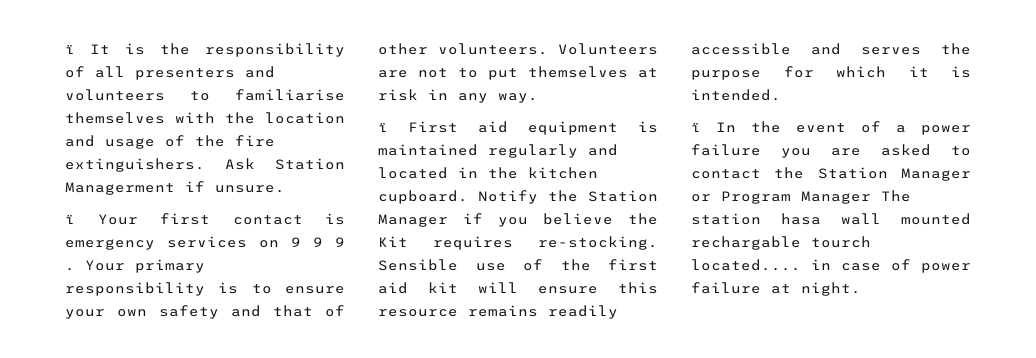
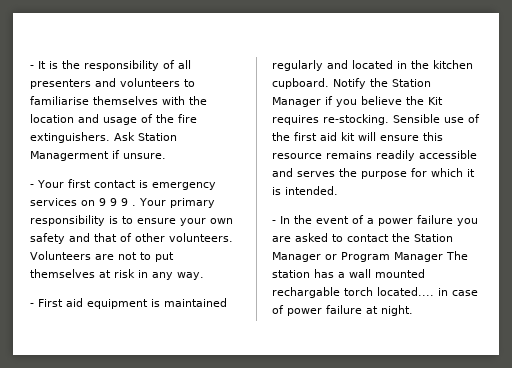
[65,44,75,54] ï -> [30,65,34,69] -
[65,214,75,224] ï -> [30,184,34,188] -
[378,122,388,132] ï -> [30,303,34,307] -
[691,122,701,132] ï -> [272,220,276,224] -
[781,213,821,225] hasa -> [314,269,345,278] has a
[811,236,871,248] tourch -> [344,287,373,296] torch

